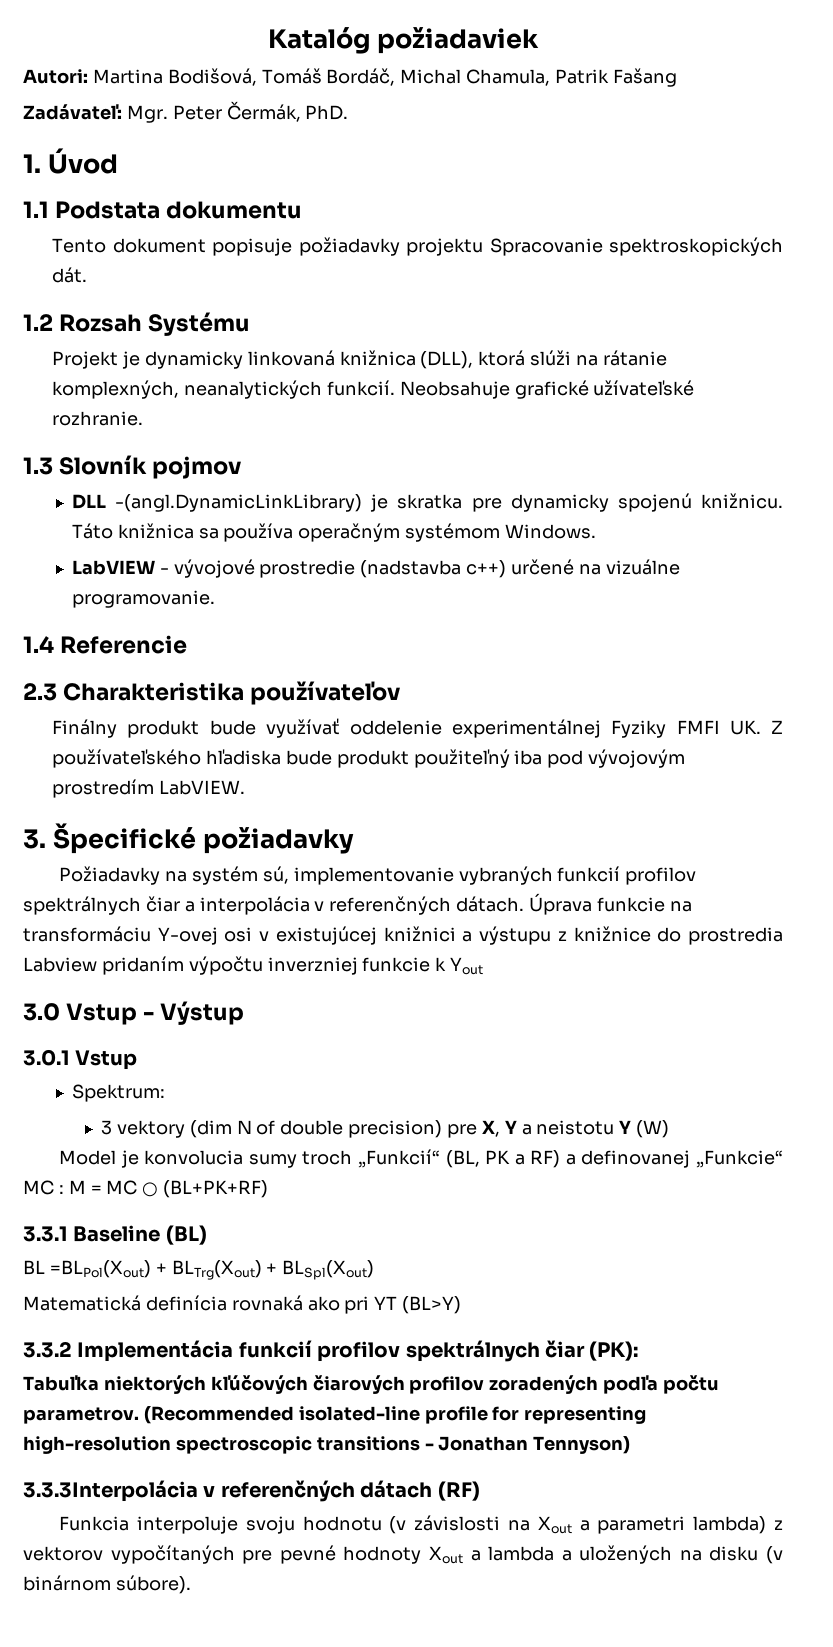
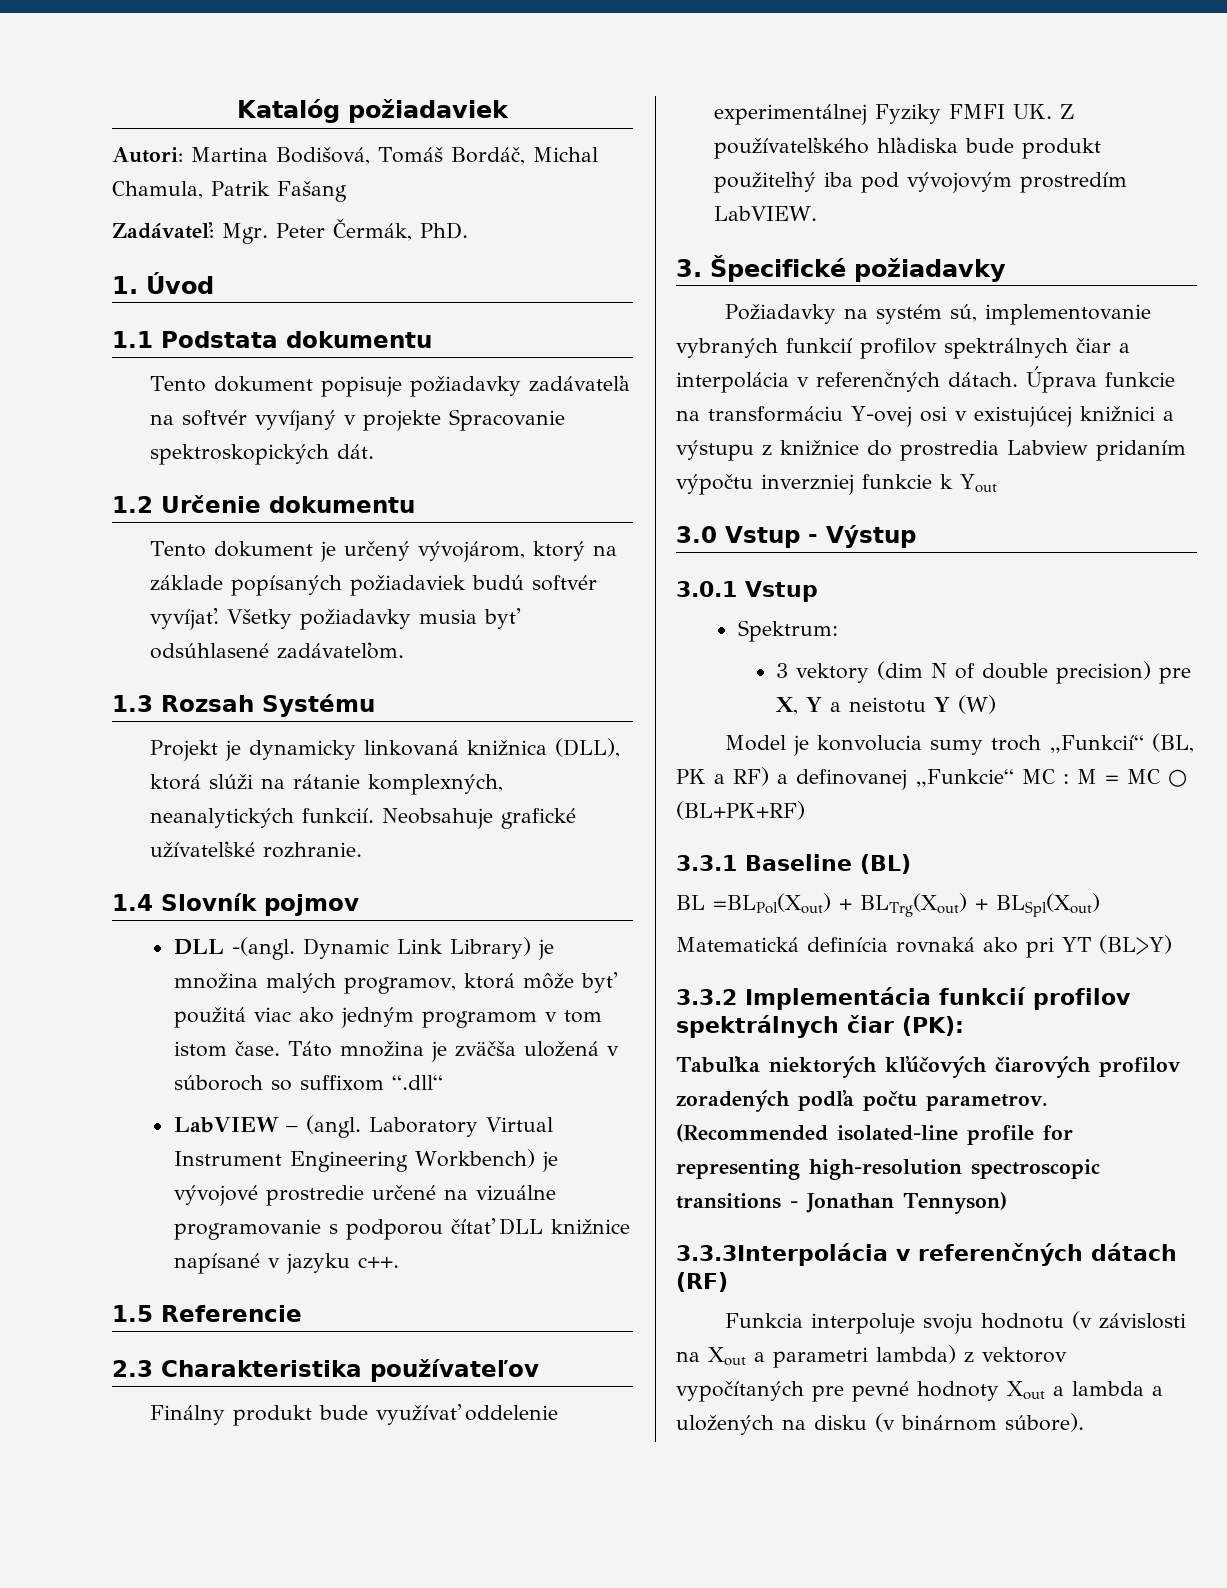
[406,237,783,256] [52,267,88,283] [23,314,53,331] projektu Spracovanie spektroskopických dát. // 1.2 -> [529,375,631,392] [150,409,566,431] [150,444,375,465] [112,495,415,513] [150,541,618,562] [150,575,598,596] [150,608,522,630] [150,642,405,659] [112,695,153,712] zadávateľa na softvér vyvíjaný v projekte Spracovanie spektroskopických dát. // 1.2 Určenie dokumentu // Tento dokument je určený vývojárom, ktorý na základe popísaných požiadaviek budú softvér vyvíjať. Všetky požiadavky musia byť odsúhlasené zadávateľom. // 1.3
[23,457,53,475] 1.3 -> [112,894,153,911] 1.4
[115,493,783,512] [71,523,597,542] [71,559,680,578] [71,590,215,608] [23,636,54,653] -(angl.DynamicLinkLibrary) je skratka pre dynamicky spojenú knižnicu. Táto knižnica sa používa operačným systémom Windows. // LabVIEW - vývojové prostredie (nadstavba c++) určené na vizuálne programovanie. // 1.4 -> [231,937,554,960] [173,972,618,994] [173,1007,602,1028] [173,1041,619,1062] [173,1075,443,1091] [173,1115,553,1138] [173,1149,558,1172] [173,1185,556,1206] [173,1218,630,1240] [173,1253,399,1274] [112,1305,153,1322] -(angl. Dynamic Link Library) je množina malých programov, ktorá môže byť použitá viac ako jedným programom v tom istom čase. Táto množina je zväčša uložená v súboroch so suffixom “.dll“ // LabVIEW – (angl. Laboratory Virtual Instrument Engineering Workbench) je vývojové prostredie určené na vizuálne programovanie s podporou čítať DLL knižnice napísané v jazyku c++. // 1.5

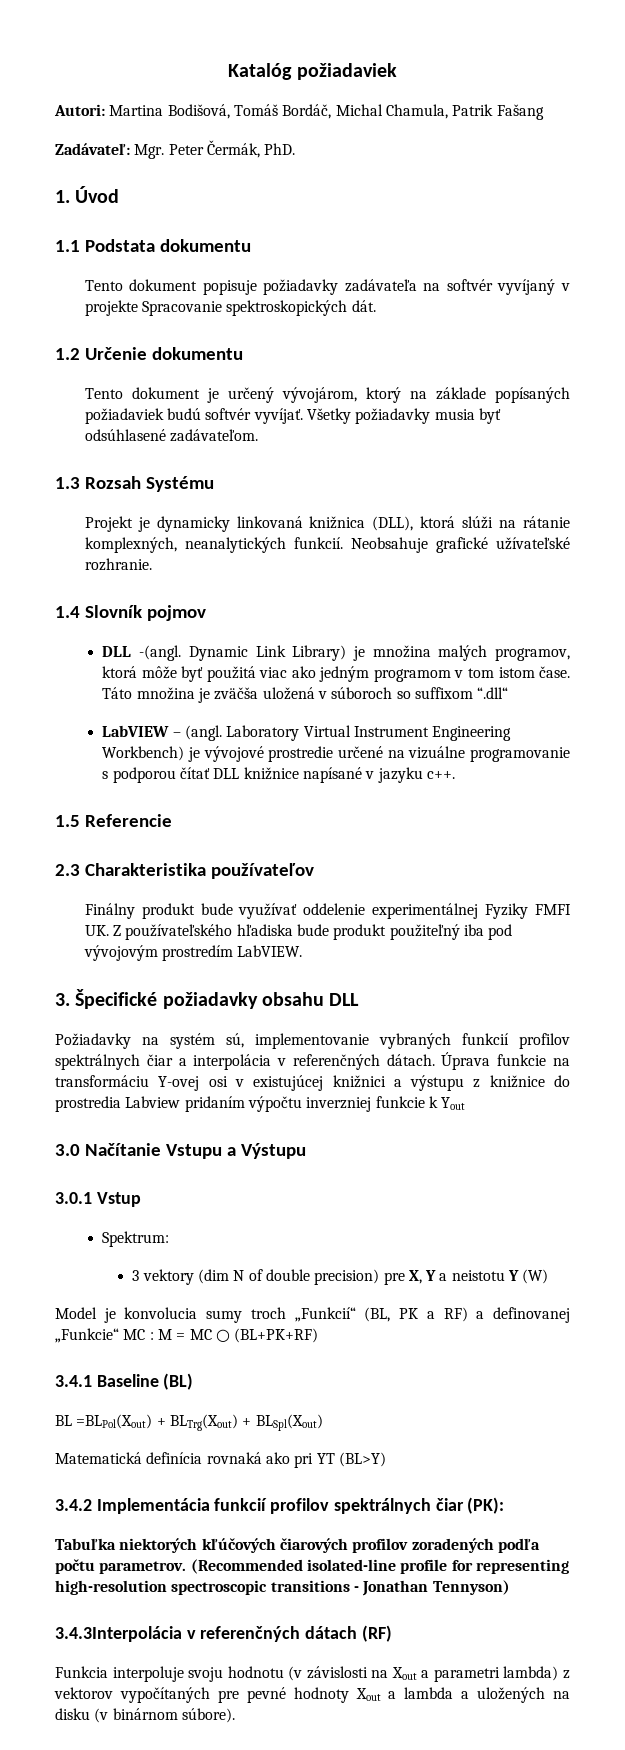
(1006, 270) none -> [261,992,360,1006] obsahu DLL
[725,525,916,548] Vstup - Výstup -> [84,1143,306,1159] Načítanie Vstupu a Výstupu
[676,855,737,871] 3.3.1 -> [55,1375,92,1387] 3.4.1
[676,989,737,1005] 3.3.2 -> [55,1499,92,1511] 3.4.2
[676,1243,888,1266] 3.3.3Interpolácia -> [55,1626,182,1642] 3.4.3Interpolácia

